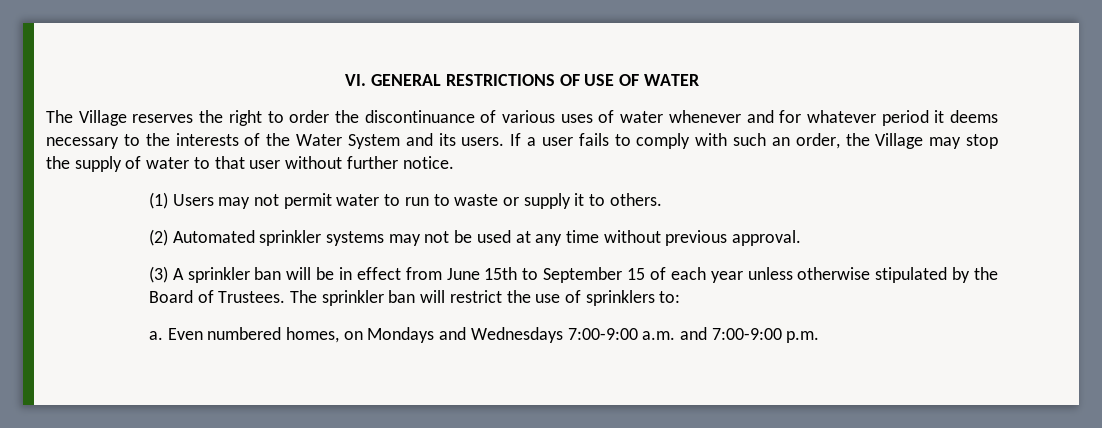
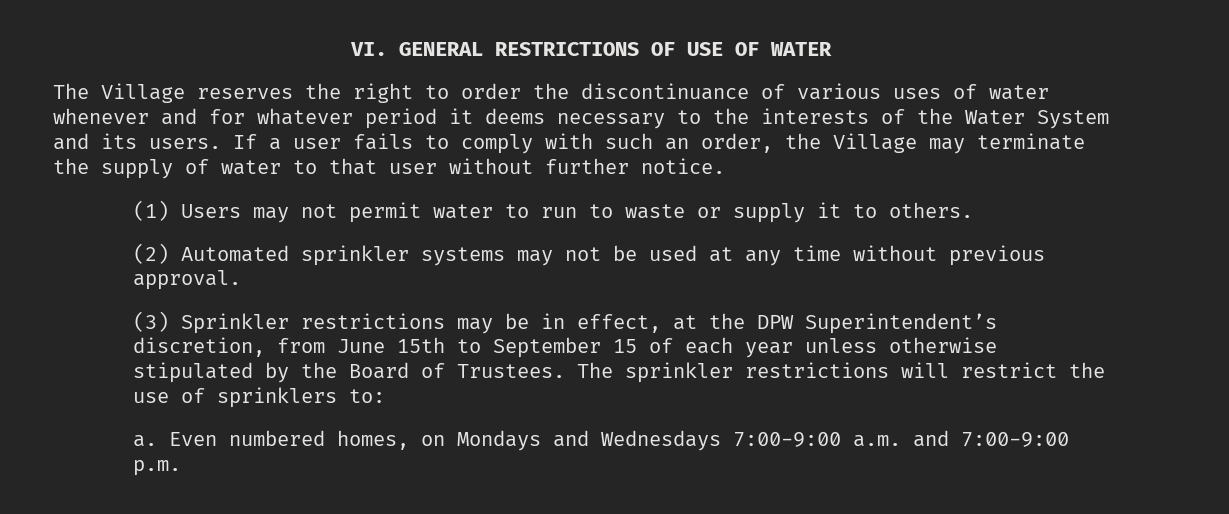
[966,134,999,149] stop -> [977,133,1085,150] terminate
[172,267,401,283] A sprinkler ban will be in effect -> [180,313,997,334] [132,337,265,357] Sprinkler restrictions may be in effect, at the DPW Superintendent’s discretion,
[388,290,416,303] ban -> [744,362,889,378] restrictions

